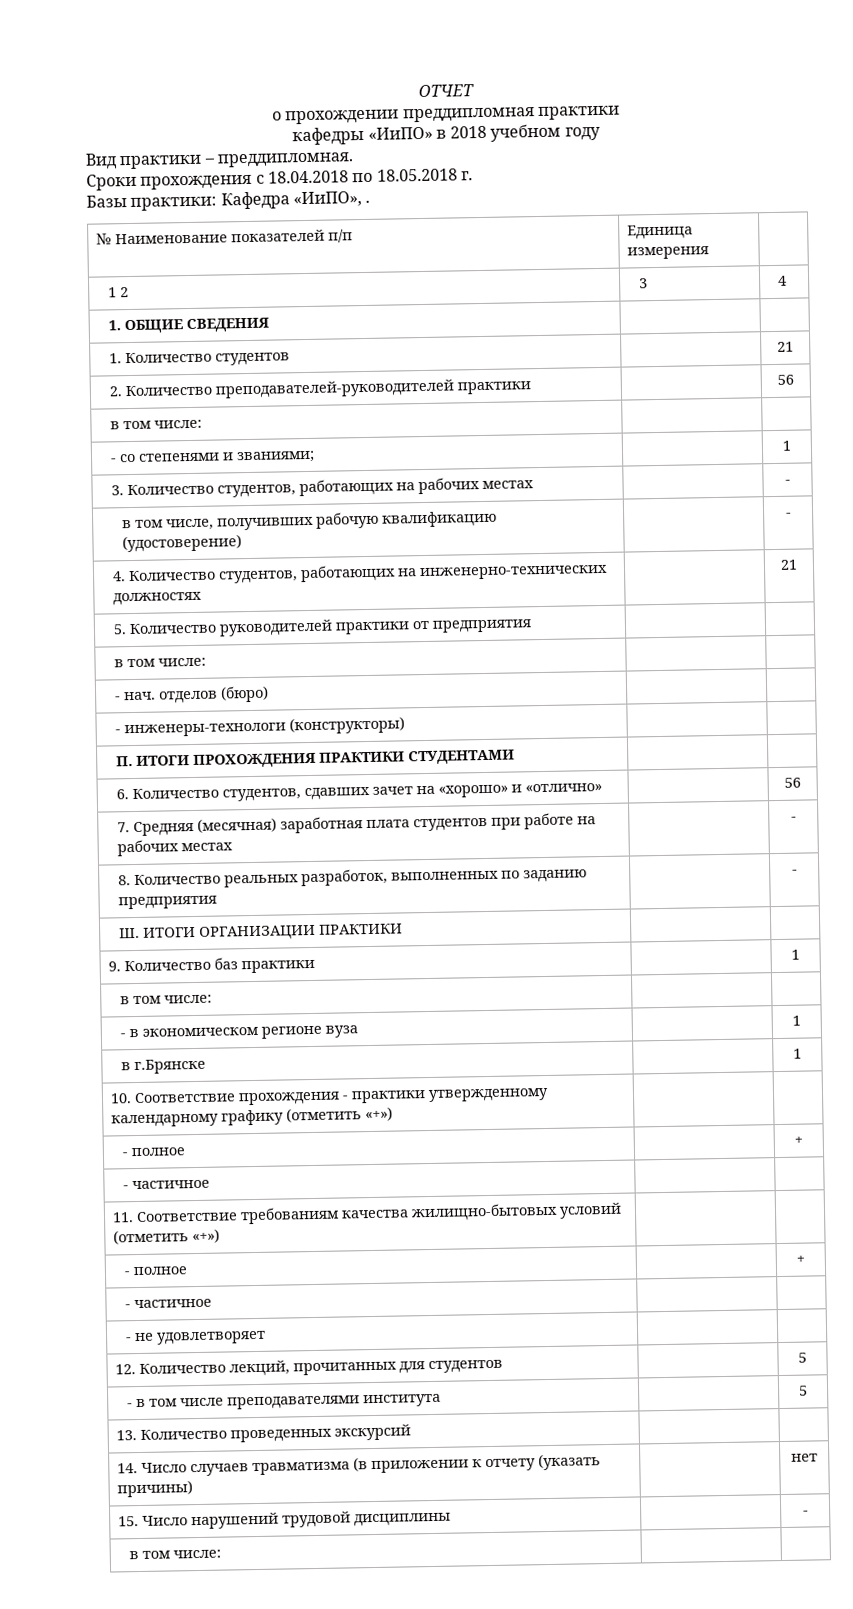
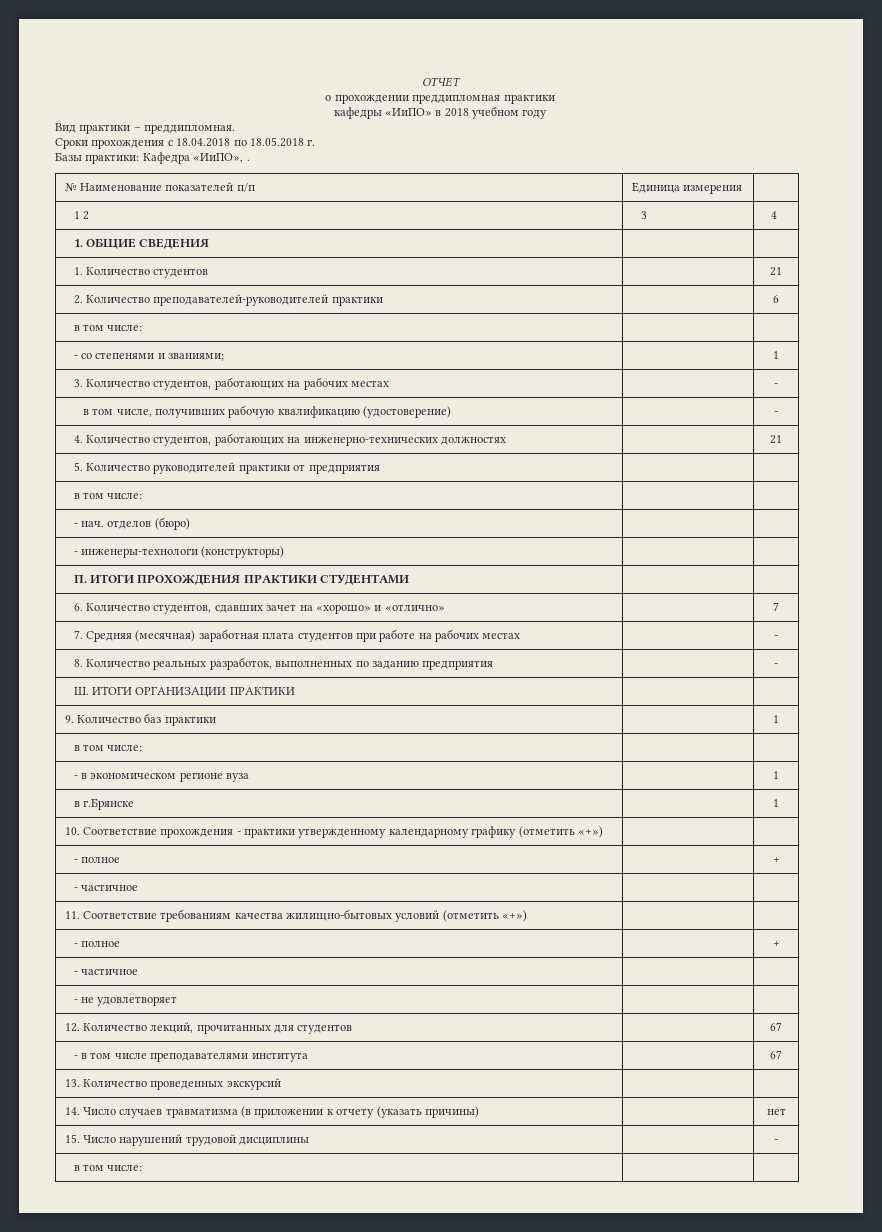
[777,374,794,385] 56 -> [773,295,779,303] 6
[784,777,801,788] 56 -> [773,602,779,611] 7
[798,1352,807,1363] 5 -> [770,1022,782,1031] 67
[798,1385,808,1396] 5 -> [770,1050,782,1059] 67

